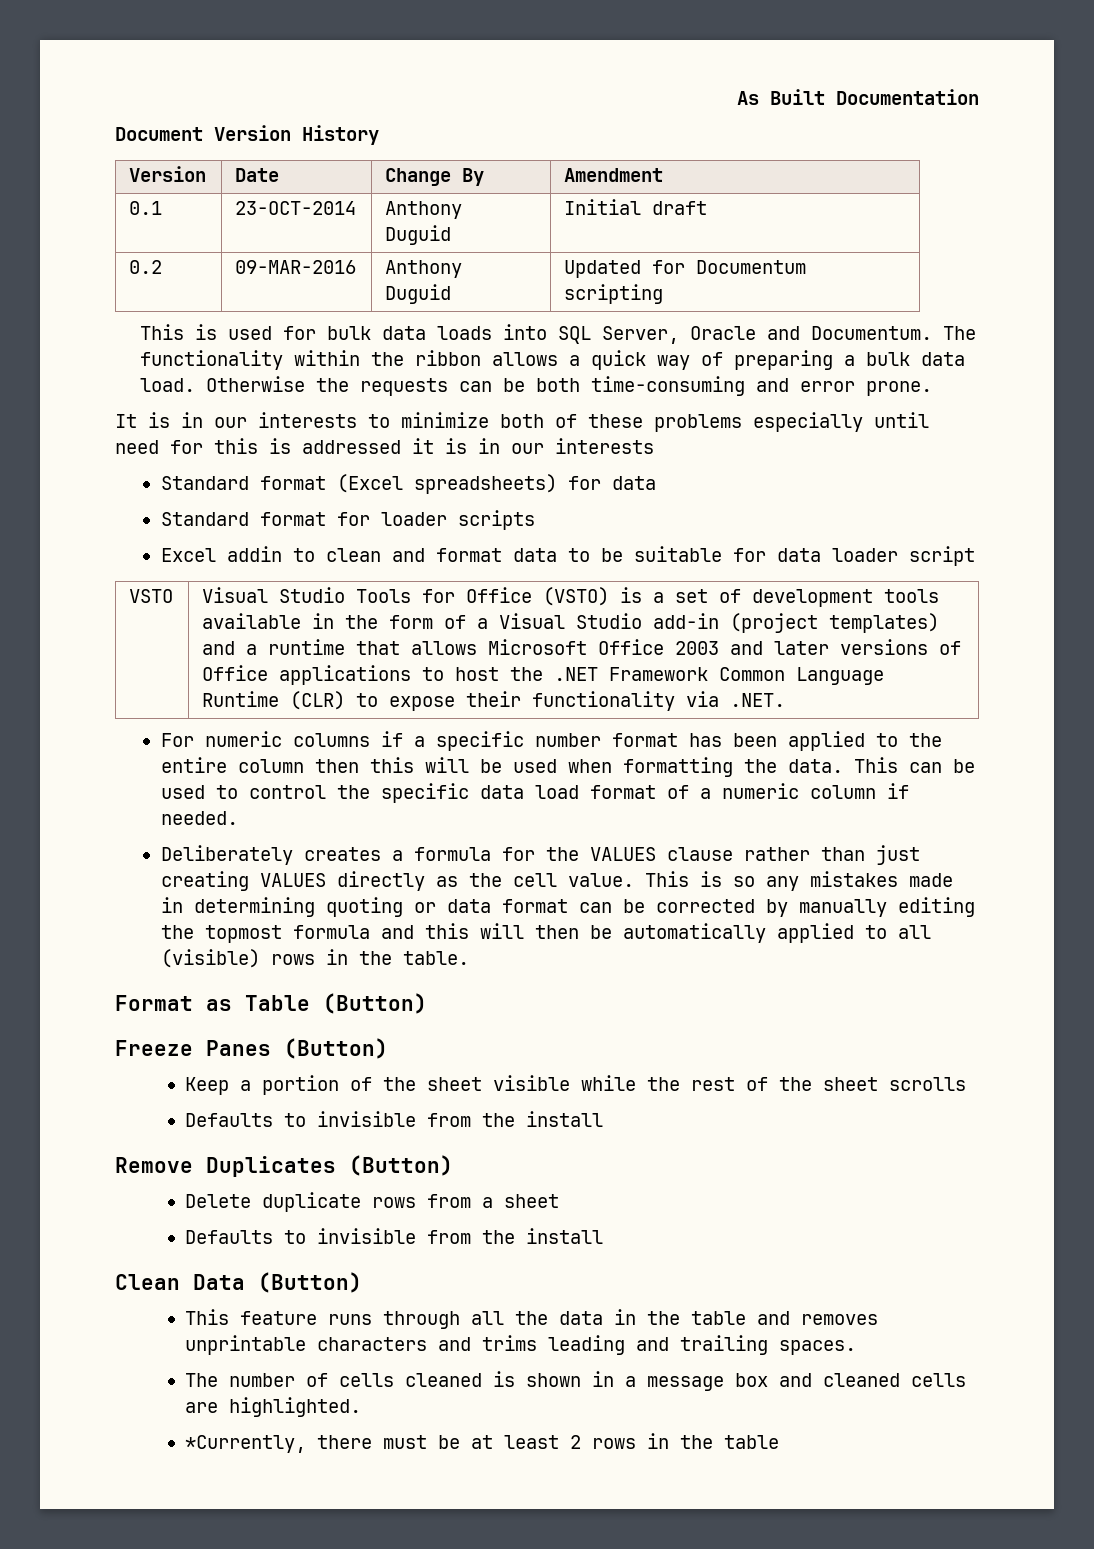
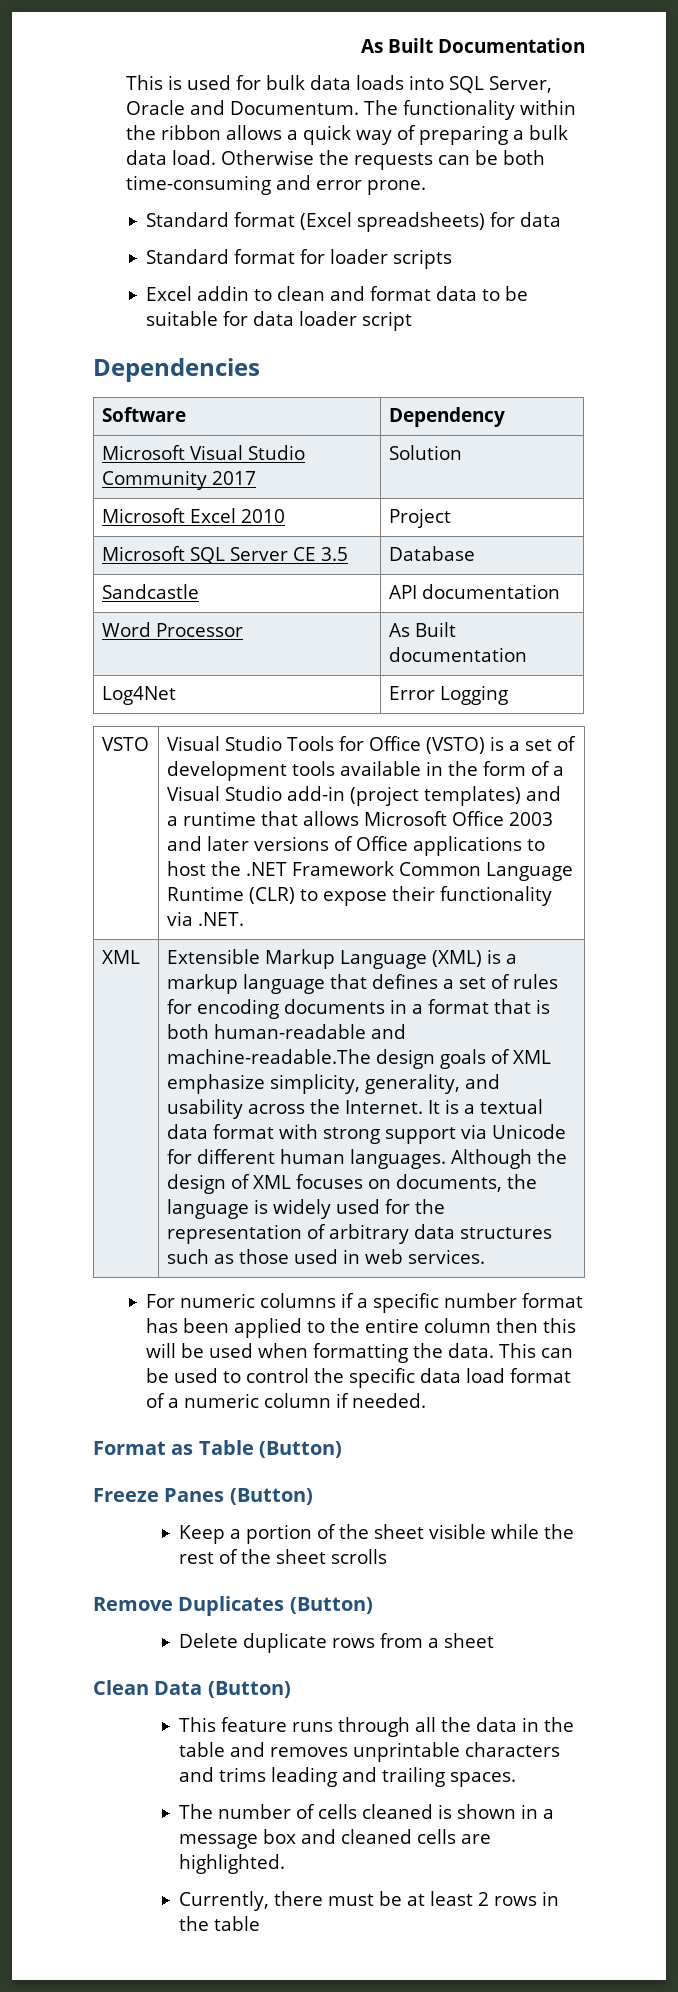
[115,125,379,145] [129,166,207,182] [235,168,280,182] [385,168,485,186] [564,168,664,182] [129,201,163,215] [235,201,357,215] [385,201,463,219] [385,225,452,245] [564,199,708,215] [129,260,163,274] [235,260,357,274] [385,260,463,278] [385,284,452,304] [564,260,807,278] [564,284,664,304] // Document Version History // Version | Date | Change By | Amendment // 0.1 | 23-OCT-2014 | Anthony Duguid | Initial draft // 0.2 | 09-MAR-2016 | Anthony Duguid | Updated for Documentum scripting -> (585, 45) none
[115,412,929,432] [115,438,654,454] // It is in our interests to minimize both of these problems especially until need for this is addressed it is in our interests -> (426, 187) none
(975, 556) none -> [93,358,260,382] [101,407,186,422] [388,407,505,427] [101,445,305,460] [101,470,256,490] [388,445,462,460] [101,508,285,523] [388,508,451,528] [101,546,348,564] [388,546,475,561] [101,584,199,599] [388,584,560,599] [101,622,243,637] [388,622,456,637] [388,647,527,662] [101,686,176,705] [388,685,508,705] // Dependencies // Software | Dependency // Microsoft Visual Studio Community 2017 | Solution // Microsoft Excel 2010 | Project // Microsoft SQL Server CE 3.5 | Database // Sandcastle | API documentation // Word Processor | As Built documentation // Log4Net | Error Logging
(786, 700) none -> [101,950,140,964] [166,949,517,969] [166,974,558,994] [166,999,550,1019] [166,1024,406,1039] [166,1049,551,1069] [166,1074,500,1094] [166,1099,543,1119] [166,1124,566,1144] [166,1149,567,1169] [166,1174,537,1194] [166,1199,445,1219] [166,1224,552,1244] [166,1249,485,1264] // XML | Extensible Markup Language (XML) is a markup language that defines a set of rules for encoding documents in a format that is both human-readable and machine-readable.The design goals of XML emphasize simplicity, generality, and usability across the Internet. It is a textual data format with strong support via Unicode for different human languages. Although the design of XML focuses on documents, the language is widely used for the representation of arbitrary data structures such as those used in web services.
[160,845,920,865] [160,871,953,891] [160,897,975,917] [160,923,931,943] [160,949,469,968] // Deliberately creates a formula for the VALUES clause rather than just creating VALUES directly as the cell value. This is so any mistakes made in determining quoting or data format can be corrected by manually editing the topmost formula and this will then be automatically applied to all (visible) rows in the table. -> (427, 1400) none
[185,1111,604,1127] // Defaults to invisible from the install -> (387, 1556) none
[185,1228,604,1244] // Defaults to invisible from the install -> (494, 1640) none
[185,1435,307,1453] *Currently, -> [178,1891,269,1911] Currently,

